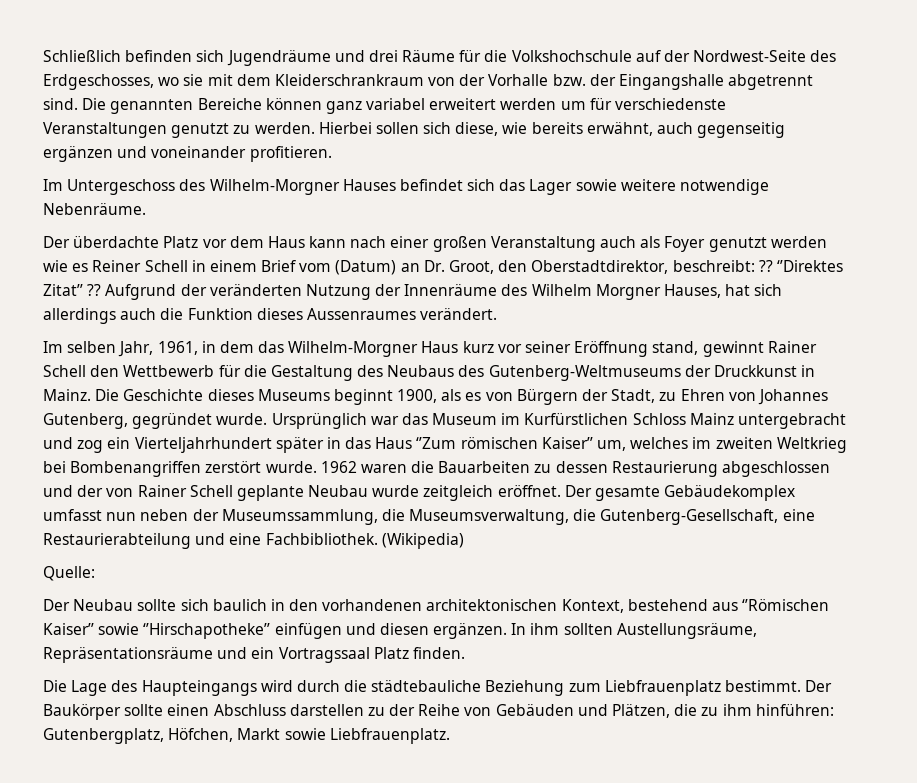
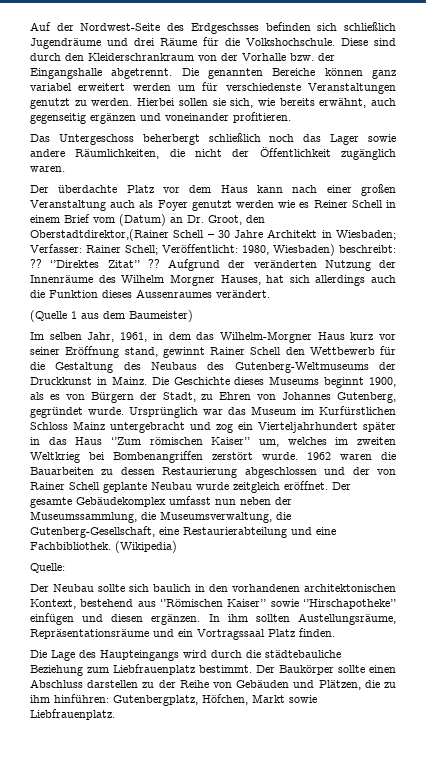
[43,50,121,62] Schließlich -> [30,22,259,34] Auf der Nordwest-Seite des Erdgeschsses
(225, 56) none -> [344,22,397,31] schließlich
[511,50,837,62] [43,74,271,90] Volkshochschule auf der Nordwest-Seite des Erdgeschosses, wo sie mit dem -> [246,38,396,46] [30,53,84,61] Volkshochschule. Diese sind durch den
[728,74,814,90] [43,98,78,110] abgetrennt sind. -> [111,68,173,79] abgetrennt.
[423,122,499,136] sich diese, -> [212,98,254,108] sie sich,
[43,179,770,195] [43,203,146,215] Im Untergeschoss des Wilhelm-Morgner Hauses befindet sich das Lager sowie weitere notwendige Nebenräume. -> [30,133,396,145] [30,147,396,160] [30,166,65,172] Das Untergeschoss beherbergt schließlich noch das Lager sowie andere Räumlichkeiten, die nicht der Öffentlichkeit zugänglich waren.
[531,260,669,274] Oberstadtdirektor, -> [30,229,396,241] [30,244,335,256] Oberstadtdirektor,(Rainer Schell – 30 Jahre Architekt in Wiesbaden; Verfasser: Rainer Schell; Veröffentlicht: 1980, Wiesbaden)
(498, 314) none -> [30,310,193,322] // (Quelle 1 aus dem Baumeister)

